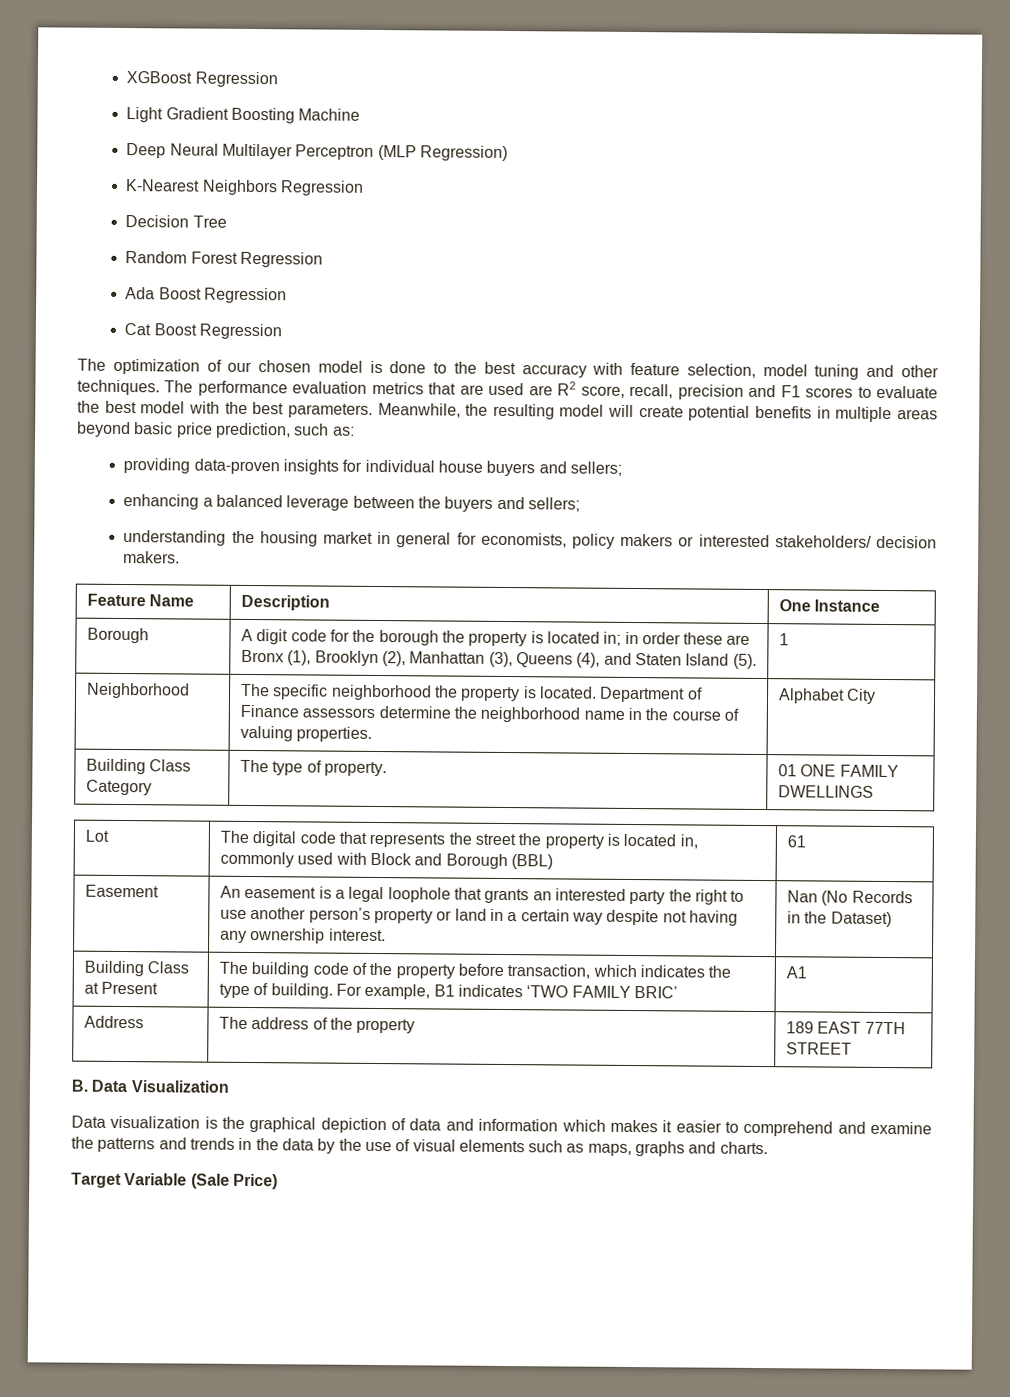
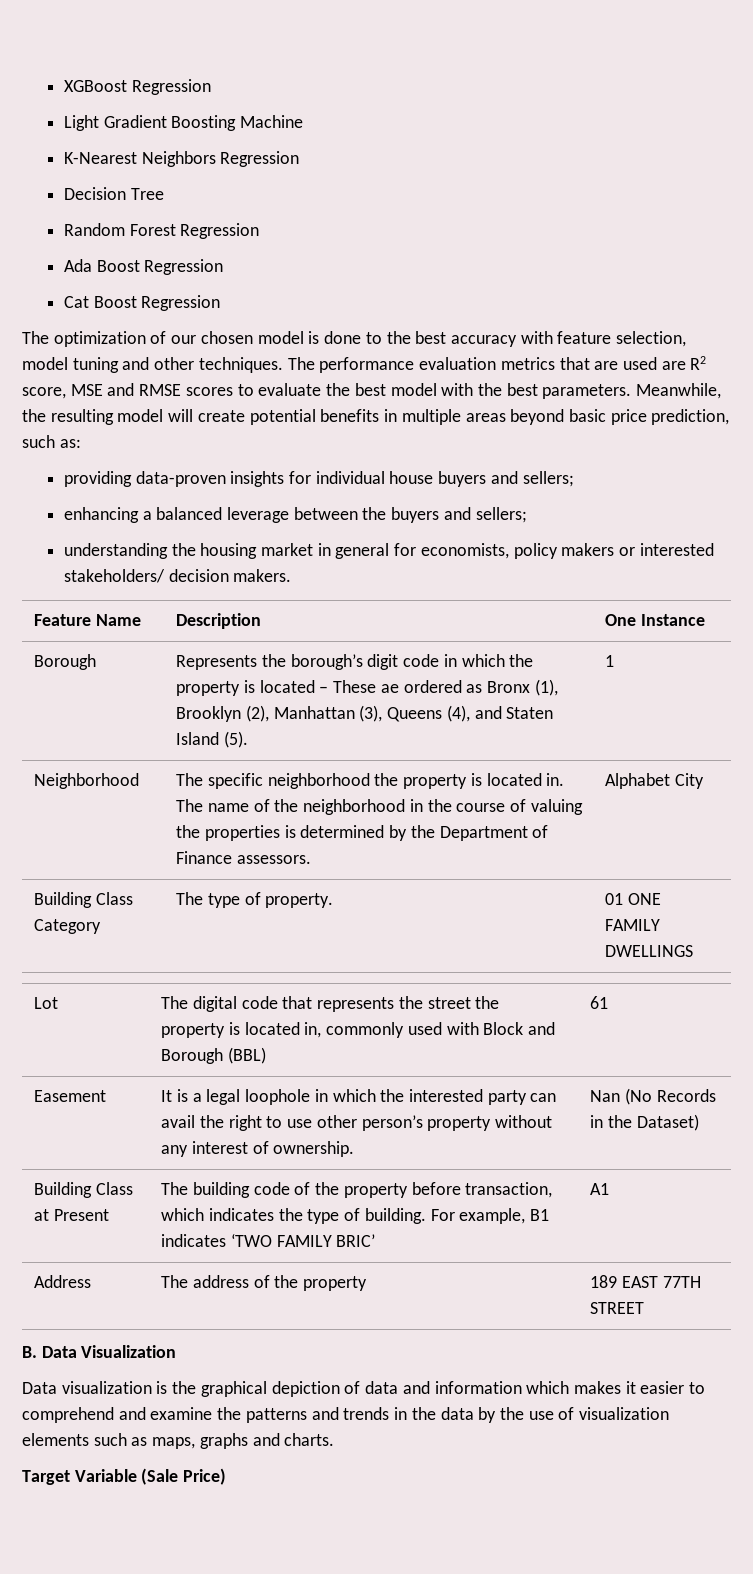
[126,143,508,162] // Deep Neural Multilayer Perceptron (MLP Regression) -> (303, 121) none
[629,383,801,400] recall, precision and F1 -> [70,383,182,396] MSE and RMSE
[240,628,751,647] A digit code for the borough the property is located in; in order these are -> [176,654,534,670] [176,680,483,696] Represents the borough’s digit code in which the property is located – These ae ordered as
[539,686,703,703] [239,704,451,719] located. Department of Finance assessors determine -> [486,773,565,786] [176,799,270,812] located in. The name of
[583,710,625,720] name -> (406, 807) none
[296,726,373,742] properties. -> [176,825,549,841] [176,851,311,864] the properties is determined by the Department of Finance assessors.
[219,885,317,899] An easement -> [161,1090,173,1102] It
[453,887,666,905] that grants an interested party -> [314,1089,557,1105] [161,1115,196,1128] in which the interested party can avail
[250,907,307,920] another -> [316,1115,357,1128] other
[436,908,738,926] [219,928,386,944] or land in a certain way despite not having any ownership interest. -> [495,1115,553,1128] [161,1141,355,1157] without any interest of ownership.
[412,1139,456,1152] visual -> [579,1407,670,1420] visualization

